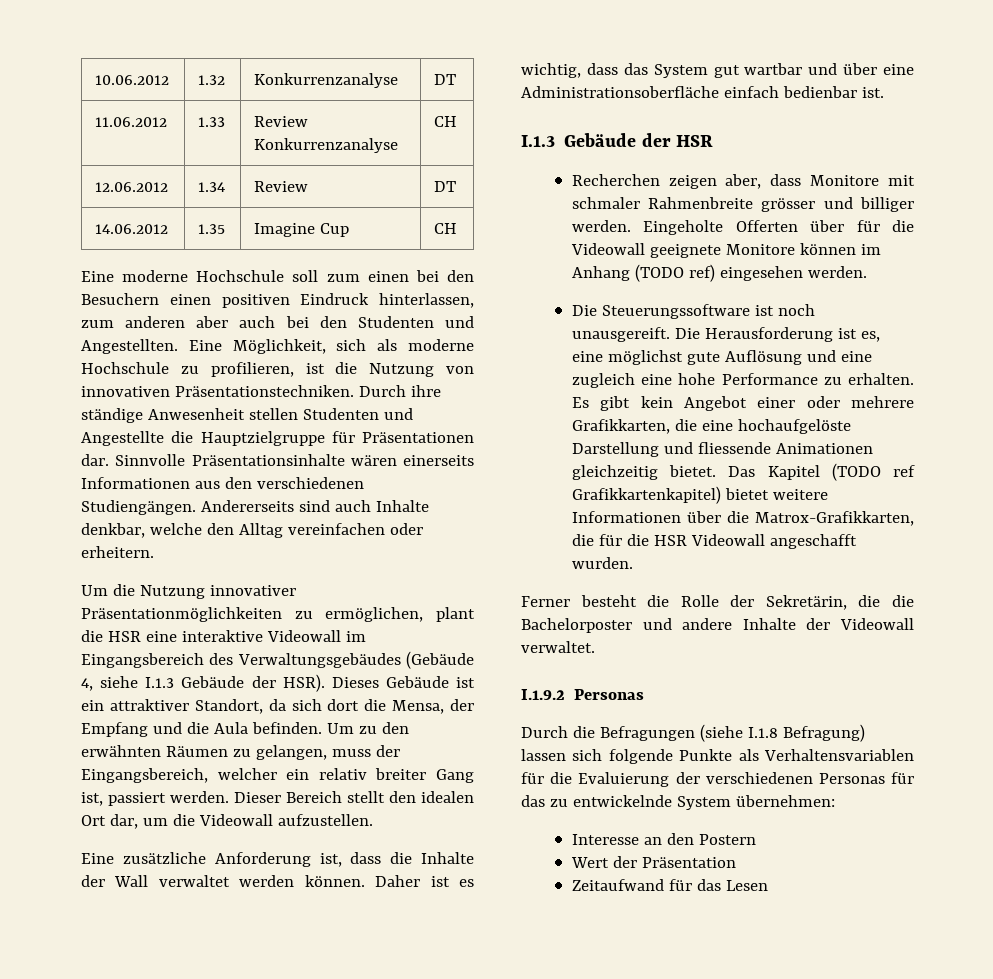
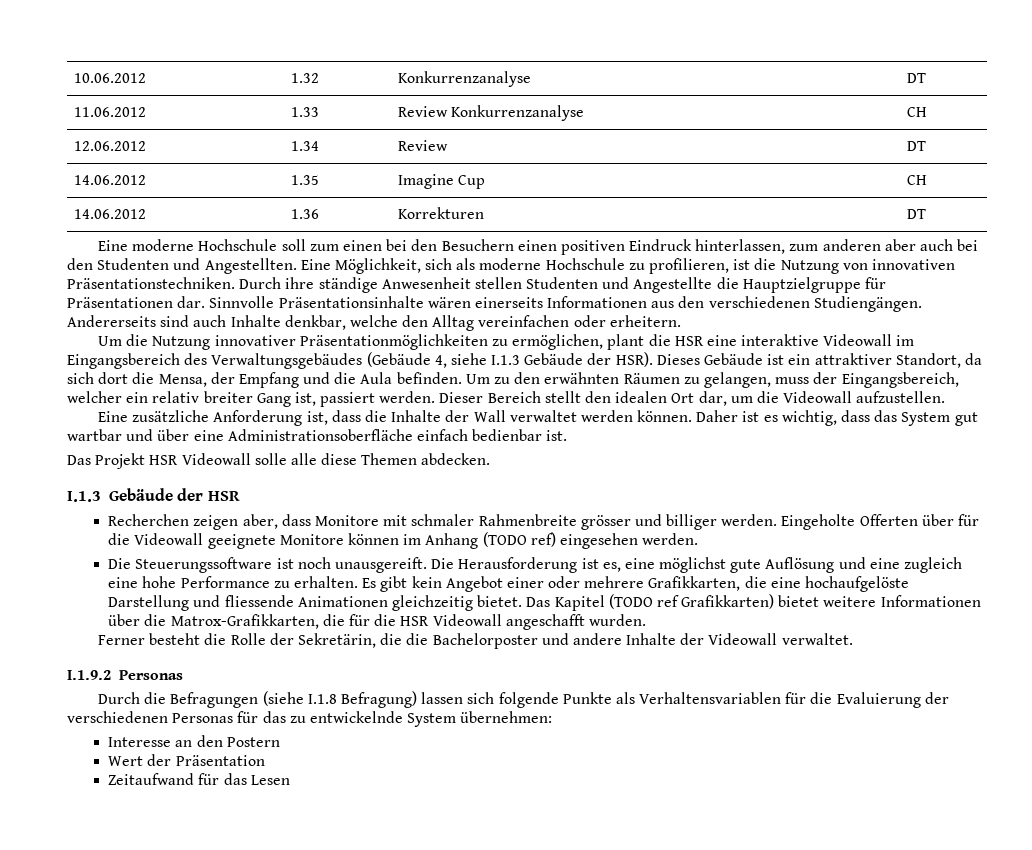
(458, 228) none -> [73,209,146,219] [290,209,319,219] [397,207,484,219] [906,209,926,219] // 14.06.2012 | 1.36 | Korrekturen | DT
(884, 92) none -> [67,453,491,469] // Das Projekt HSR Videowall solle alle diese Themen abdecken.
[571,486,721,504] Grafikkartenkapitel) -> [681,594,775,609] Grafikkarten)

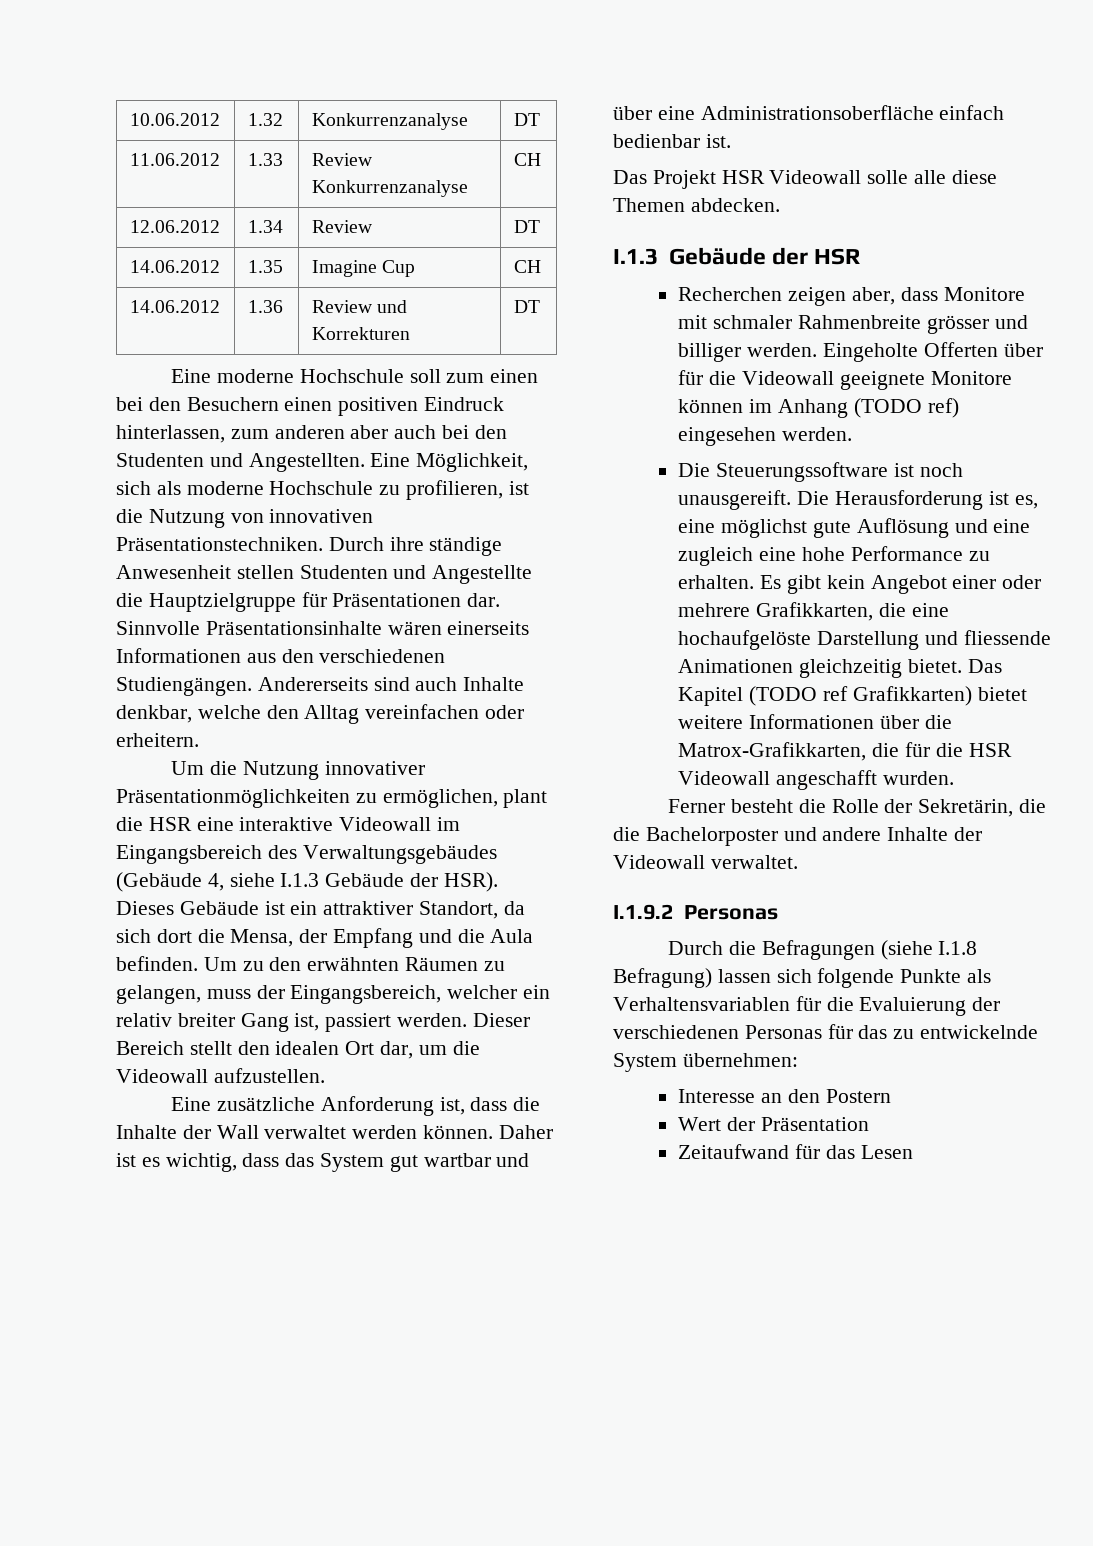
(319, 214) none -> [311,300,408,313] Review und

